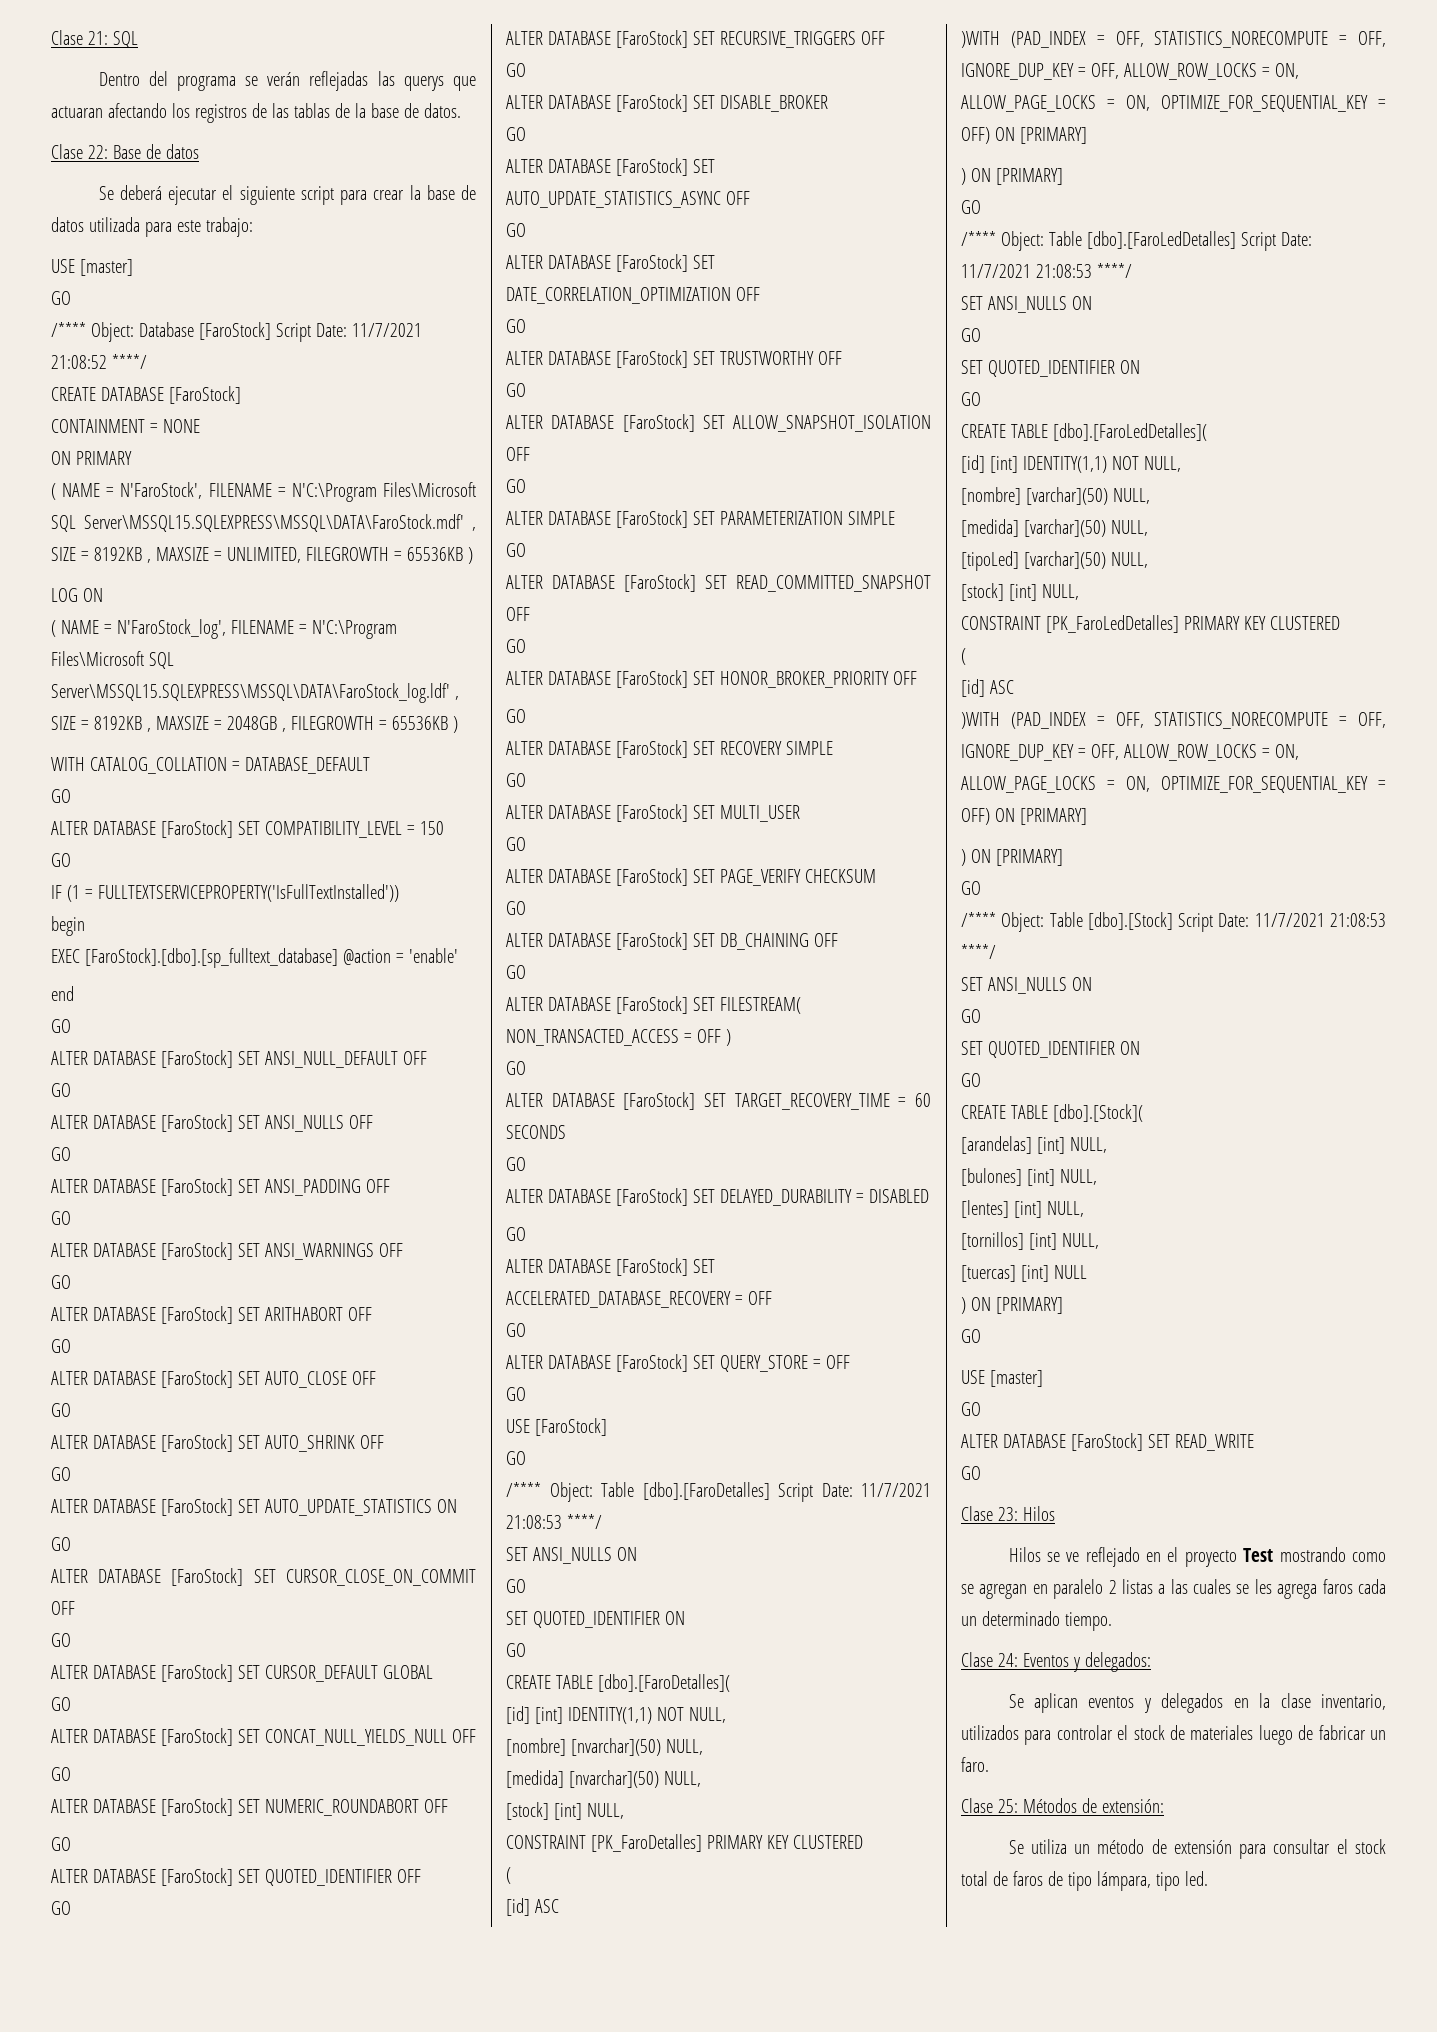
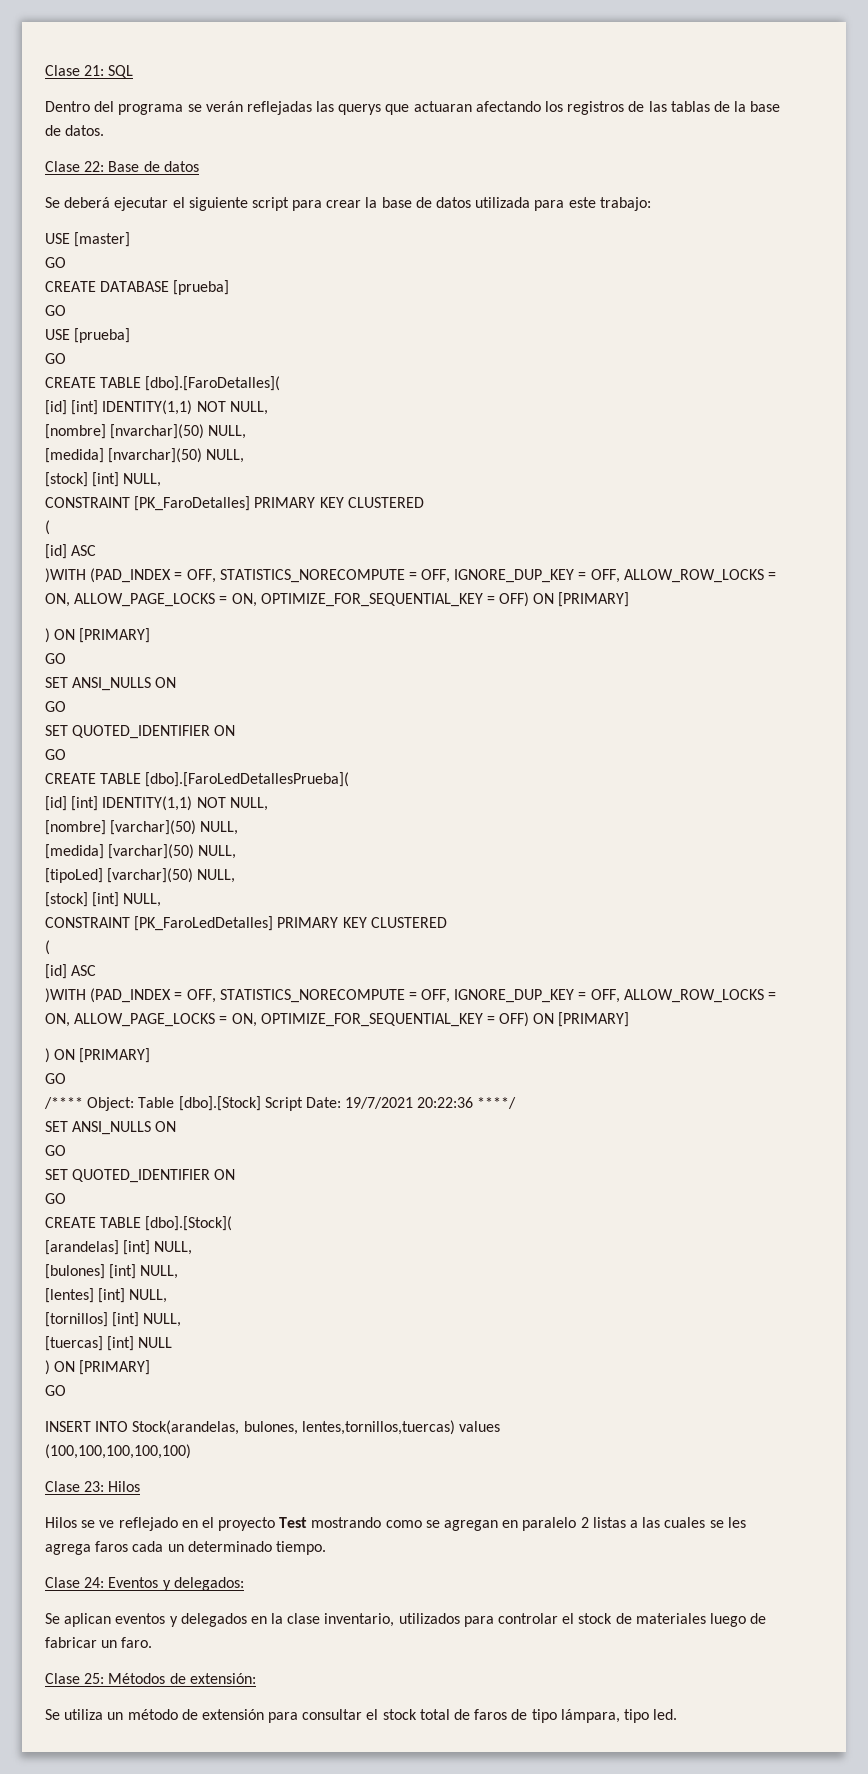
[51,322,422,342] [51,354,147,369] [51,386,241,404] [51,419,200,433] [51,451,132,465] [51,482,476,502] [51,514,476,532] [51,547,473,564] [51,588,103,602] [51,619,397,639] [51,651,174,669] [51,683,459,703] [51,716,458,733] [51,757,370,774] [51,789,71,803] [51,820,444,838] [51,853,71,867] [51,884,399,902] [51,916,85,936] [51,948,458,968] [51,986,74,1001] [51,1019,71,1033] [51,1050,427,1068] [51,1083,71,1097] [51,1114,373,1132] [51,1147,71,1161] [51,1178,390,1196] [51,1211,71,1225] [51,1242,403,1260] [51,1275,71,1289] [51,1306,372,1324] [51,1339,71,1353] [51,1370,376,1388] [51,1403,71,1417] [51,1434,384,1452] [51,1467,71,1481] [51,1498,457,1516] [51,1537,71,1551] [51,1568,476,1586] [51,1601,75,1615] [51,1633,71,1647] [51,1664,433,1682] [51,1697,71,1711] [51,1728,476,1746] [51,1767,71,1781] [51,1798,448,1816] [51,1837,71,1851] [51,1868,421,1886] [51,1901,71,1915] [506,30,885,48] [506,63,526,77] [506,94,828,112] [506,127,526,141] [506,158,715,176] [506,191,750,208] [506,223,526,237] [506,254,715,272] [506,287,760,304] [506,319,526,333] [506,350,842,368] [506,383,526,397] [506,414,932,432] [506,447,530,461] [506,479,526,493] [506,510,895,528] [506,543,526,557] [506,574,931,592] [506,607,530,621] [506,639,526,653] [506,670,917,688] [506,709,526,723] [506,740,833,758] [506,773,526,787] [506,804,800,822] [506,837,526,851] [506,868,876,886] [506,901,526,915] [506,932,838,950] [506,965,526,979] [506,996,801,1014] [506,1029,731,1046] [506,1061,526,1075] [506,1092,931,1110] [506,1125,566,1139] [506,1157,526,1171] [506,1188,929,1206] [506,1227,526,1241] [506,1258,715,1276] [506,1291,772,1308] [506,1323,526,1337] [506,1354,850,1372] [506,1387,526,1401] [506,1418,607,1436] [506,1451,526,1465] [506,1482,931,1502] [506,1514,602,1529] [506,1547,637,1564] [506,1579,526,1593] [506,1611,685,1628] /**** Object: Database [FaroStock] Script Date: 11/7/2021 21:08:52 ****/ // CREATE DATABASE [FaroStock] // CONTAINMENT = NONE // ON PRIMARY // ( NAME = N'FaroStock', FILENAME = N'C:\Program Files\Microsoft SQL Server\MSSQL15.SQLEXPRESS\MSSQL\DATA\FaroStock.mdf' , SIZE = 8192KB , MAXSIZE = UNLIMITED, FILEGROWTH = 65536KB ) // LOG ON // ( NAME = N'FaroStock_log', FILENAME = N'C:\Program Files\Microsoft SQL Server\MSSQL15.SQLEXPRESS\MSSQL\DATA\FaroStock_log.ldf' , SIZE = 8192KB , MAXSIZE = 2048GB , FILEGROWTH = 65536KB ) // WITH CATALOG_COLLATION = DATABASE_DEFAULT // GO // ALTER DATABASE [FaroStock] SET COMPATIBILITY_LEVEL = 150 // GO // IF (1 = FULLTEXTSERVICEPROPERTY('IsFullTextInstalled')) // begin // EXEC [FaroStock].[dbo].[sp_fulltext_database] @action = 'enable' // end // GO // ALTER DATABASE [FaroStock] SET ANSI_NULL_DEFAULT OFF // GO // ALTER DATABASE [FaroStock] SET ANSI_NULLS OFF // GO // ALTER DATABASE [FaroStock] SET ANSI_PADDING OFF // GO // ALTER DATABASE [FaroStock] SET ANSI_WARNINGS OFF // GO // ALTER DATABASE [FaroStock] SET ARITHABORT OFF // GO // ALTER DATABASE [FaroStock] SET AUTO_CLOSE OFF // GO // ALTER DATABASE [FaroStock] SET AUTO_SHRINK OFF // GO // ALTER DATABASE [FaroStock] SET AUTO_UPDATE_STATISTICS ON // GO // ALTER DATABASE [FaroStock] SET CURSOR_CLOSE_ON_COMMIT OFF // GO // ALTER DATABASE [FaroStock] SET CURSOR_DEFAULT GLOBAL // GO // ALTER DATABASE [FaroStock] SET CONCAT_NULL_YIELDS_NULL OFF // GO // ALTER DATABASE [FaroStock] SET NUMERIC_ROUNDABORT OFF // GO // ALTER DATABASE [FaroStock] SET QUOTED_IDENTIFIER OFF // GO // ALTER DATABASE [FaroStock] SET RECURSIVE_TRIGGERS OFF // GO // ALTER DATABASE [FaroStock] SET DISABLE_BROKER // GO // ALTER DATABASE [FaroStock] SET AUTO_UPDATE_STATISTICS_ASYNC OFF // GO // ALTER DATABASE [FaroStock] SET DATE_CORRELATION_OPTIMIZATION OFF // GO // ALTER DATABASE [FaroStock] SET TRUSTWORTHY OFF // GO // ALTER DATABASE [FaroStock] SET ALLOW_SNAPSHOT_ISOLATION OFF // GO // ALTER DATABASE [FaroStock] SET PARAMETERIZATION SIMPLE // GO // ALTER DATABASE [FaroStock] SET READ_COMMITTED_SNAPSHOT OFF // GO // ALTER DATABASE [FaroStock] SET HONOR_BROKER_PRIORITY OFF // GO // ALTER DATABASE [FaroStock] SET RECOVERY SIMPLE // GO // ALTER DATABASE [FaroStock] SET MULTI_USER // GO // ALTER DATABASE [FaroStock] SET PAGE_VERIFY CHECKSUM // GO // ALTER DATABASE [FaroStock] SET DB_CHAINING OFF // GO // ALTER DATABASE [FaroStock] SET FILESTREAM( NON_TRANSACTED_ACCESS = OFF ) // GO // ALTER DATABASE [FaroStock] SET TARGET_RECOVERY_TIME = 60 SECONDS // GO // ALTER DATABASE [FaroStock] SET DELAYED_DURABILITY = DISABLED // GO // ALTER DATABASE [FaroStock] SET ACCELERATED_DATABASE_RECOVERY = OFF // GO // ALTER DATABASE [FaroStock] SET QUERY_STORE = OFF // GO // USE [FaroStock] // GO // /**** Object: Table [dbo].[FaroDetalles] Script Date: 11/7/2021 21:08:53 ****/ // SET ANSI_NULLS ON // GO // SET QUOTED_IDENTIFIER ON -> [45,280,230,295] [45,305,66,316] [45,328,131,343] CREATE DATABASE [prueba] // GO // USE [prueba]
[961,231,1312,251] [961,263,1132,278] // /**** Object: Table [dbo].[FaroLedDetalles] Script Date: 11/7/2021 21:08:53 ****/ -> (66, 658) none
[1052,423,1207,441] [dbo].[FaroLedDetalles]( -> [145,772,350,787] [dbo].[FaroLedDetallesPrueba](
[1254,913,1386,927] 11/7/2021 21:08:53 -> [345,1097,474,1109] 19/7/2021 20:22:36
[961,1370,1043,1387] [961,1402,981,1416] [961,1433,1254,1451] [961,1466,981,1480] USE [master] // GO // ALTER DATABASE [FaroStock] SET READ_WRITE // GO -> [45,1420,500,1435] [45,1444,191,1459] INSERT INTO Stock(arandelas, bulones, lentes,tornillos,tuercas) values // (100,100,100,100,100)

